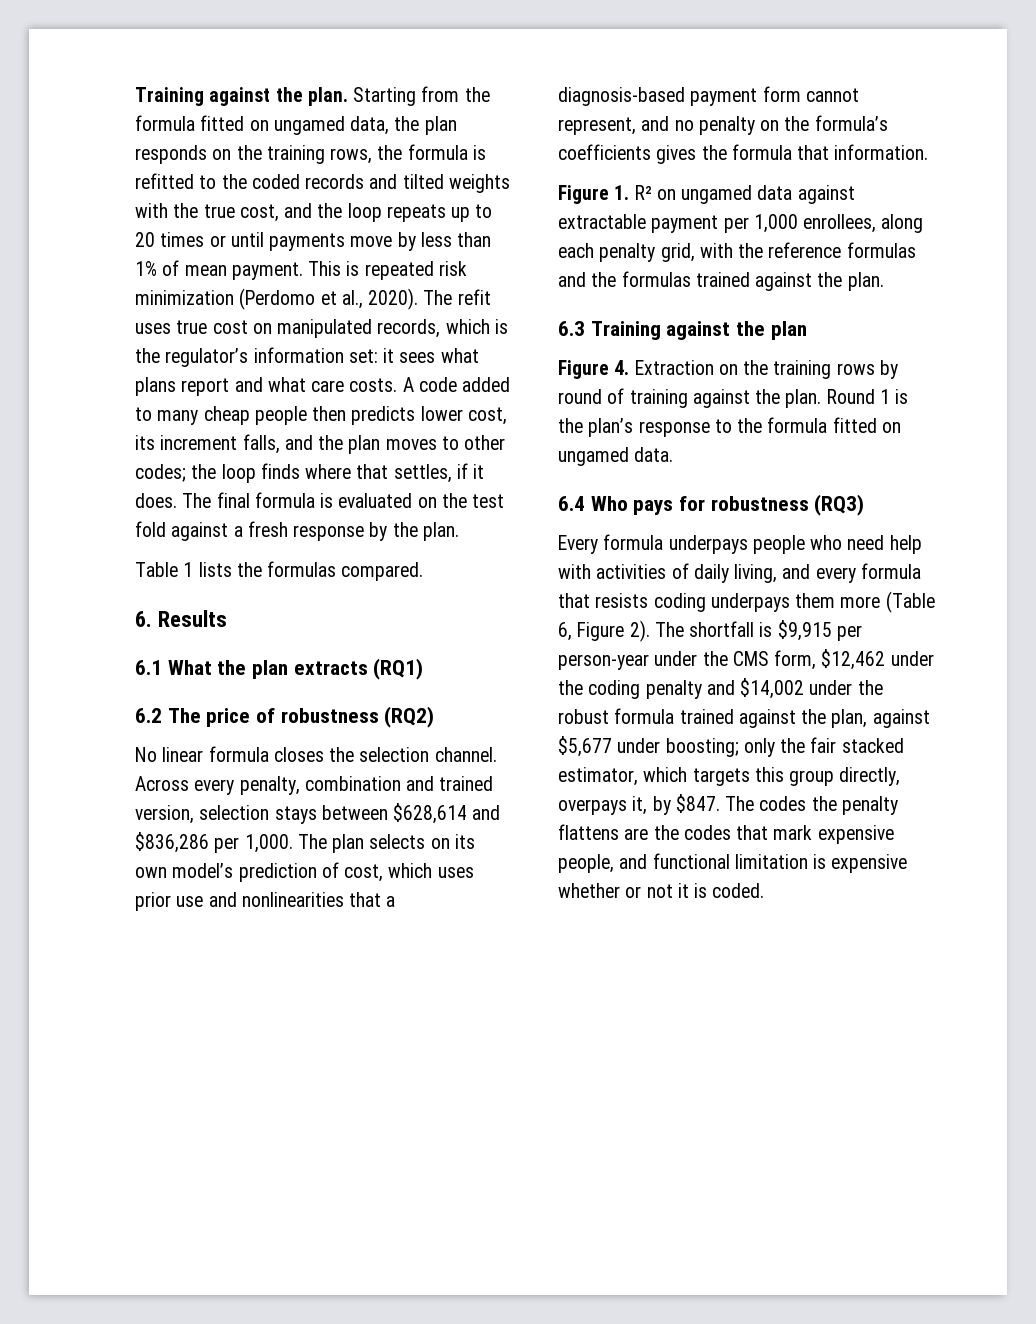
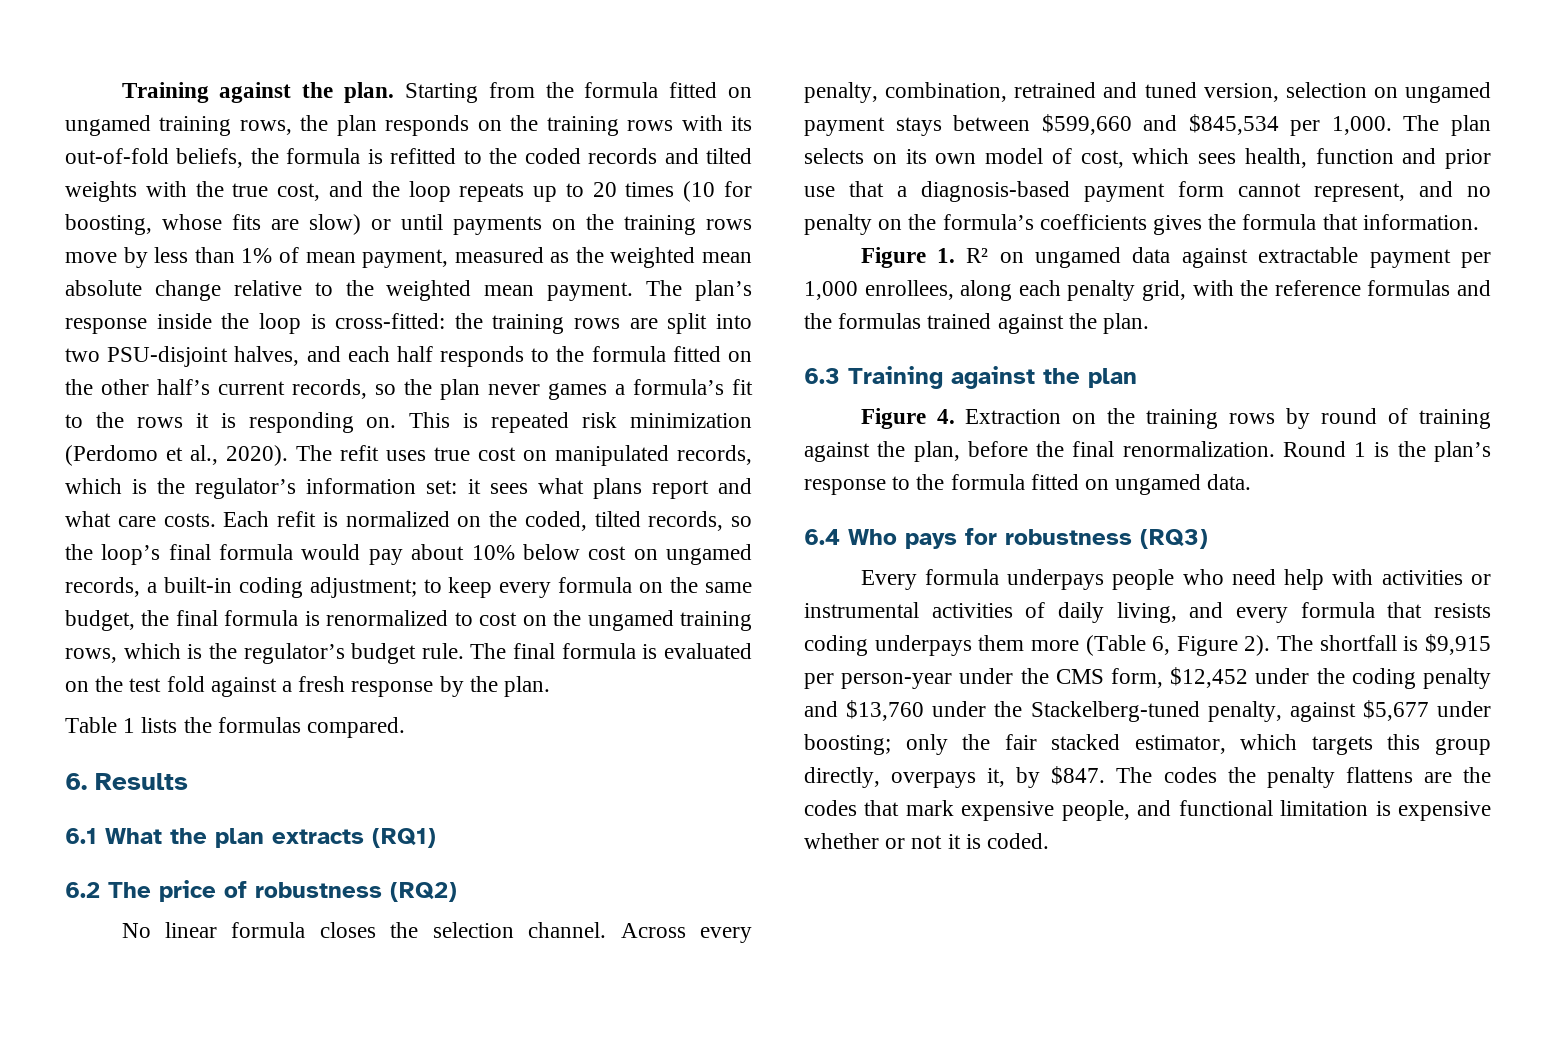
[350,116,390,135] data, -> [159,116,292,136] training rows,
[330,148,373,164] rows, -> [627,115,752,131] [65,148,244,168] rows with its out-of-fold beliefs,
[209,232,346,251] or until payments -> [683,181,753,202] [65,214,752,235] (10 for boosting, whose fits are slow) or until payments on the training rows
[231,262,303,280] payment. -> [362,247,752,268] [65,280,753,301] [65,313,752,334] [65,346,752,367] [65,379,753,400] [65,412,397,433] payment, measured as the weighted mean absolute change relative to the weighted mean payment. The plan’s response inside the loop is cross-fitted: the training rows are split into two PSU-disjoint halves, and each half responds to the formula fitted on the other half’s current records, so the plan never games a formula’s fit to the rows it is responding on.
[402,377,511,392] [135,406,507,425] [135,434,506,454] [135,463,485,483] [135,493,177,508] A code added to many cheap people then predicts lower cost, its increment falls, and the plan moves to other codes; the loop finds where that settles, if it does. -> [223,511,752,531] [65,544,753,565] [65,577,752,598] [65,610,752,631] [65,643,464,664] Each refit is normalized on the coded, tilted records, so the loop’s final formula would pay about 10% below cost on ungamed records, a built-in coding adjustment; to keep every formula on the same budget, the final formula is renormalized to cost on the ungamed training rows, which is the regulator’s budget rule.
[304,776,494,791] [135,803,501,824] [135,832,209,853] combination and trained version, selection stays between $628,614 and $836,286 -> [885,82,1491,103] [804,114,1279,136] combination, retrained and tuned version, selection on ungamed payment stays between $599,660 and $845,534
[172,863,317,882] model’s prediction -> [985,148,1043,164] model
[437,867,474,878] [135,892,344,911] uses prior use and nonlinearities -> [1198,148,1491,169] [804,186,835,197] sees health, function and prior use
[785,389,822,408] plan. -> [913,441,1275,462] plan, before the final renormalization.
(667, 571) none -> [1471,574,1491,585] [804,602,1013,618] or instrumental activities
[821,649,886,670] $12,462 -> [1170,667,1249,688] $12,452
[740,678,883,699] [558,708,868,728] $14,002 under the robust formula trained against the plan, -> [846,700,1282,722] $13,760 under the Stackelberg-tuned penalty,

